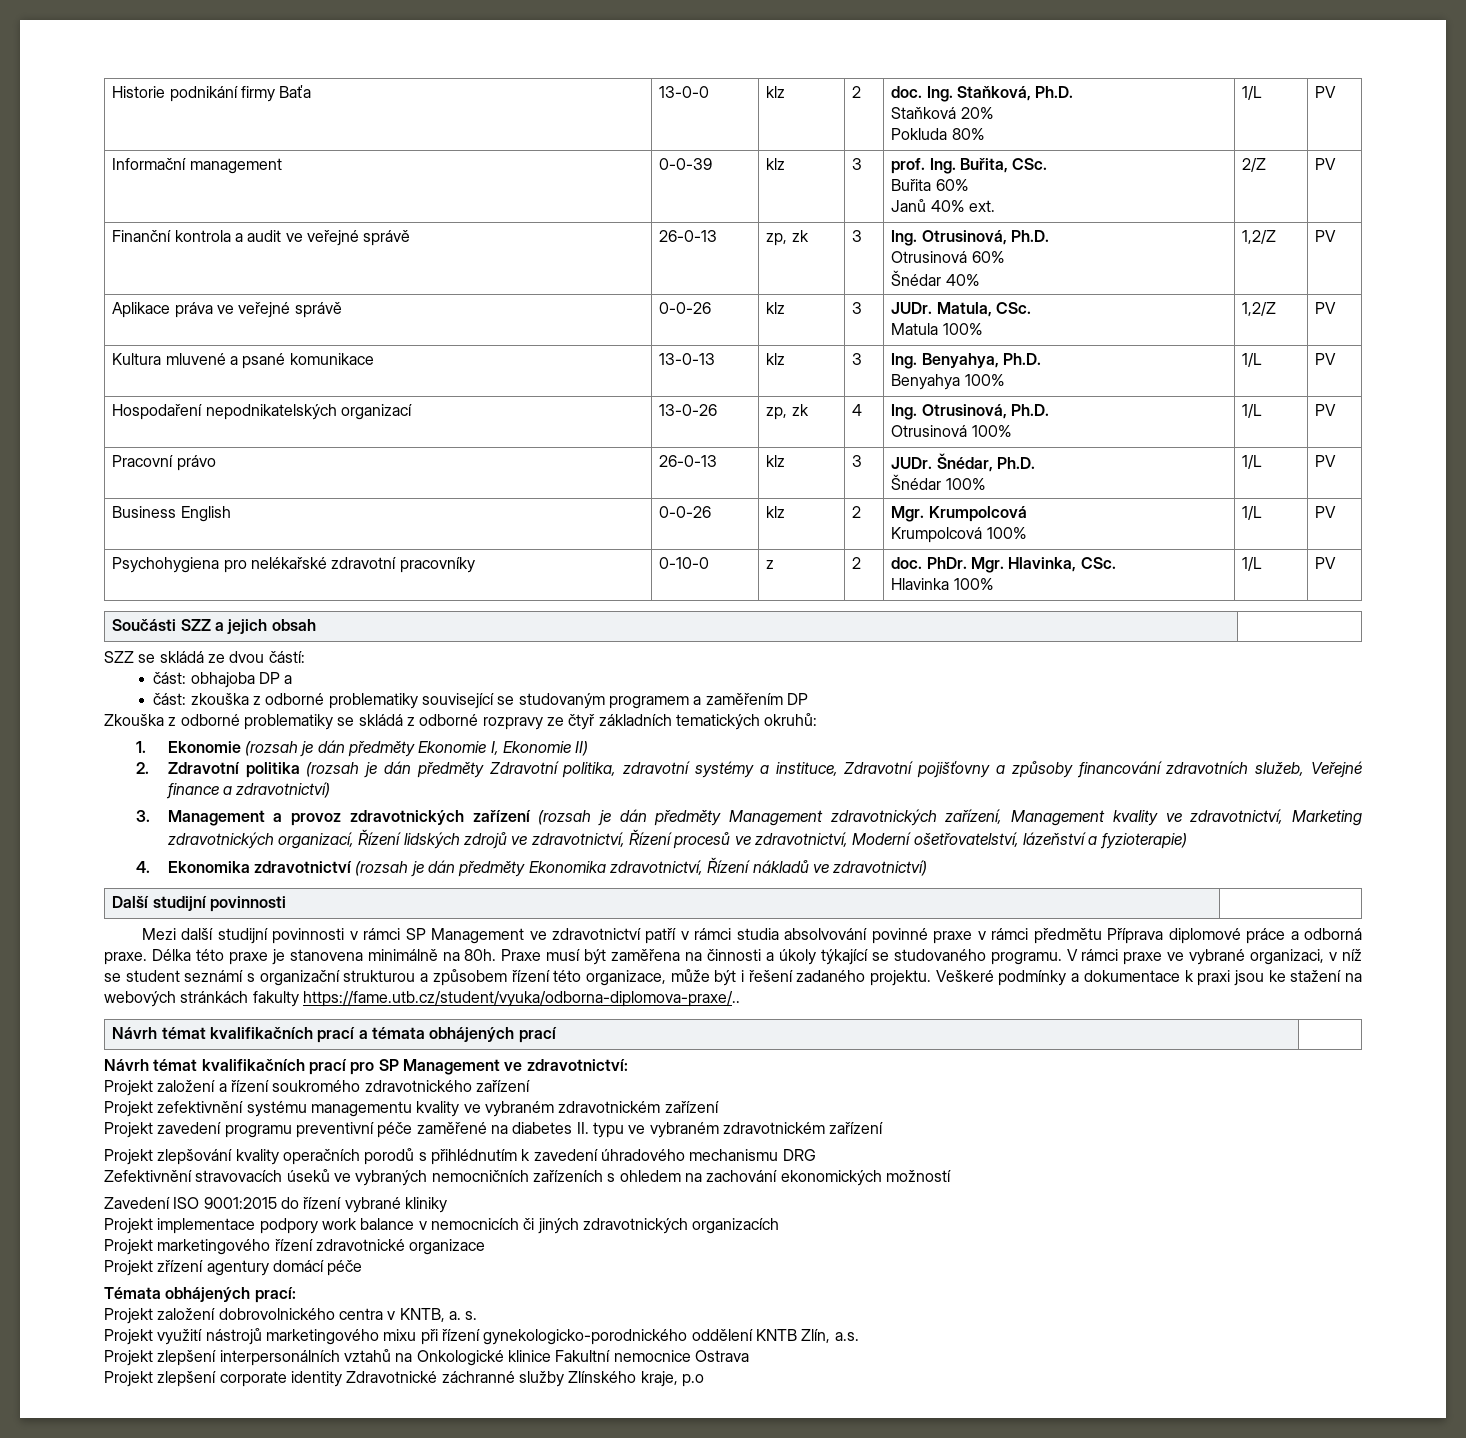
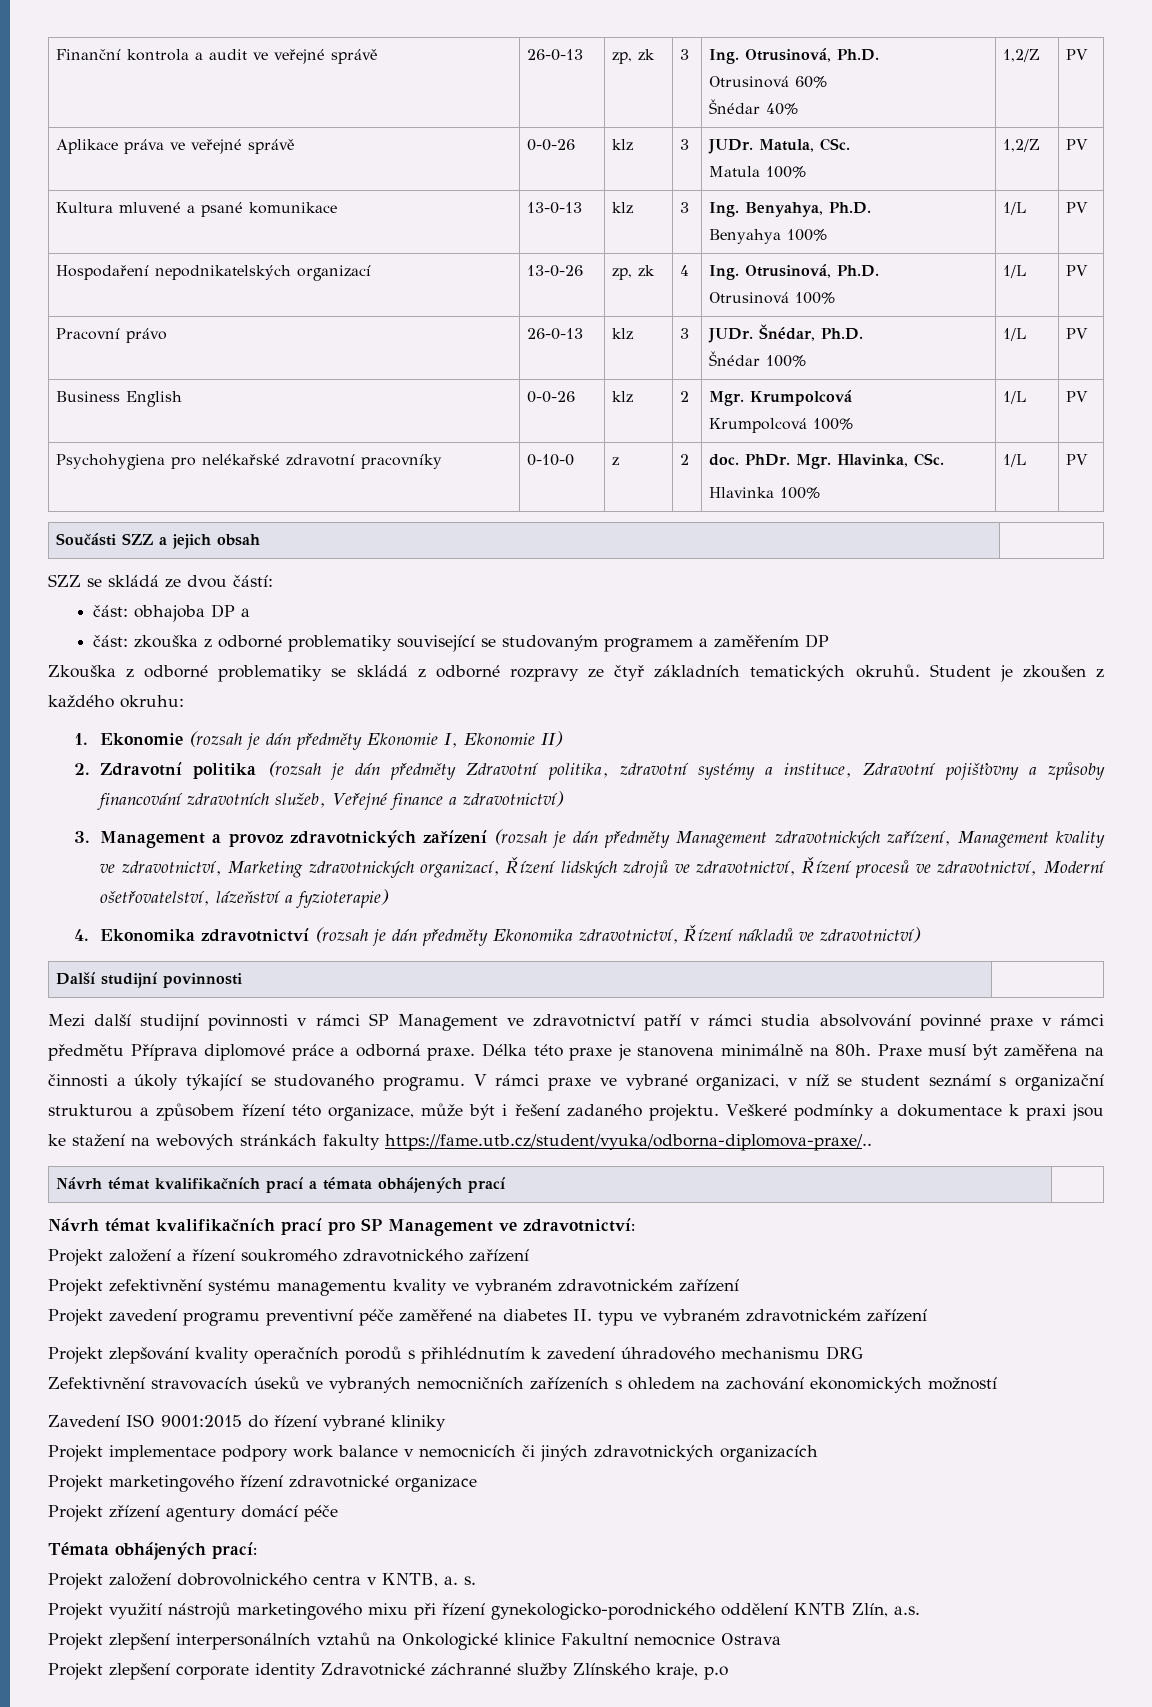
[112,85,312,102] [659,86,710,98] [766,86,786,98] [852,86,862,98] [891,86,1074,102] [891,107,994,119] [891,128,985,140] [1242,86,1263,100] [1315,86,1337,98] [112,158,282,174] [659,158,713,170] [766,158,786,170] [852,158,863,170] [891,158,1048,174] [891,179,969,191] [891,199,995,212] [1242,158,1267,172] [1315,158,1337,170] Historie podnikání firmy Baťa | 13-0-0 | klz | 2 | doc. Ing. Staňková, Ph.D. // Staňková 20% // Pokluda 80% | 1/L | PV // Informační management | 0-0-39 | klz | 3 | prof. Ing. Buřita, CSc. // Buřita 60% // Janů 40% ext. | 2/Z | PV // -> (55, 54) none
[764,713,818,726] okruhů: -> [855,664,1104,682] [48,695,184,708] okruhů. Student je zkoušen z každého okruhu:

